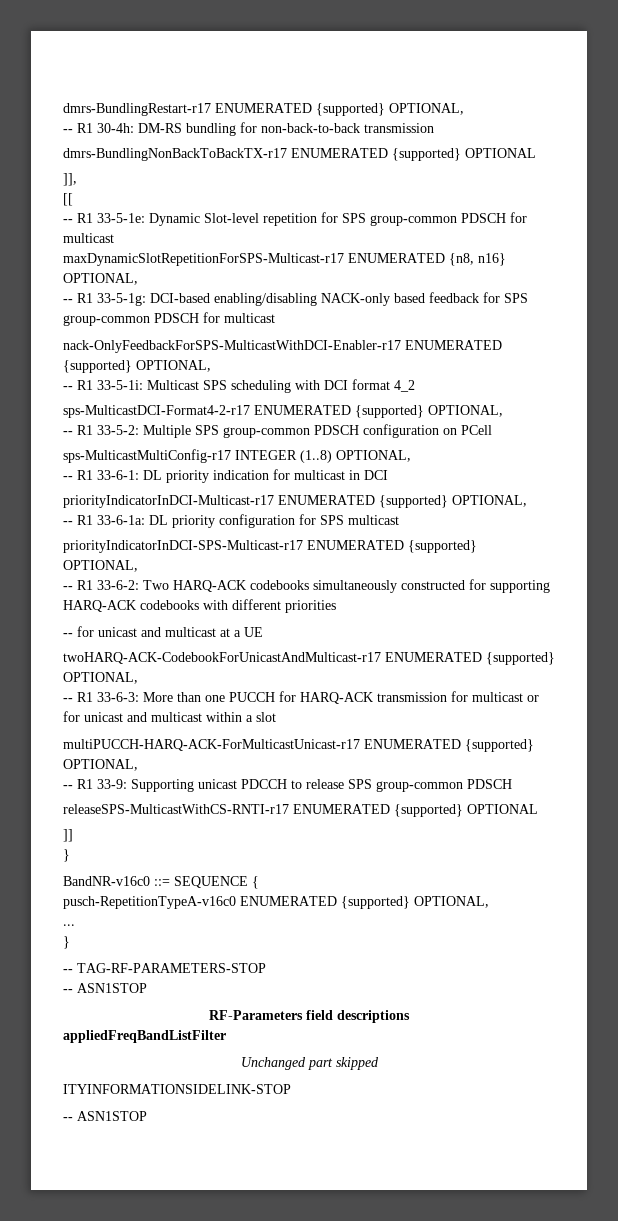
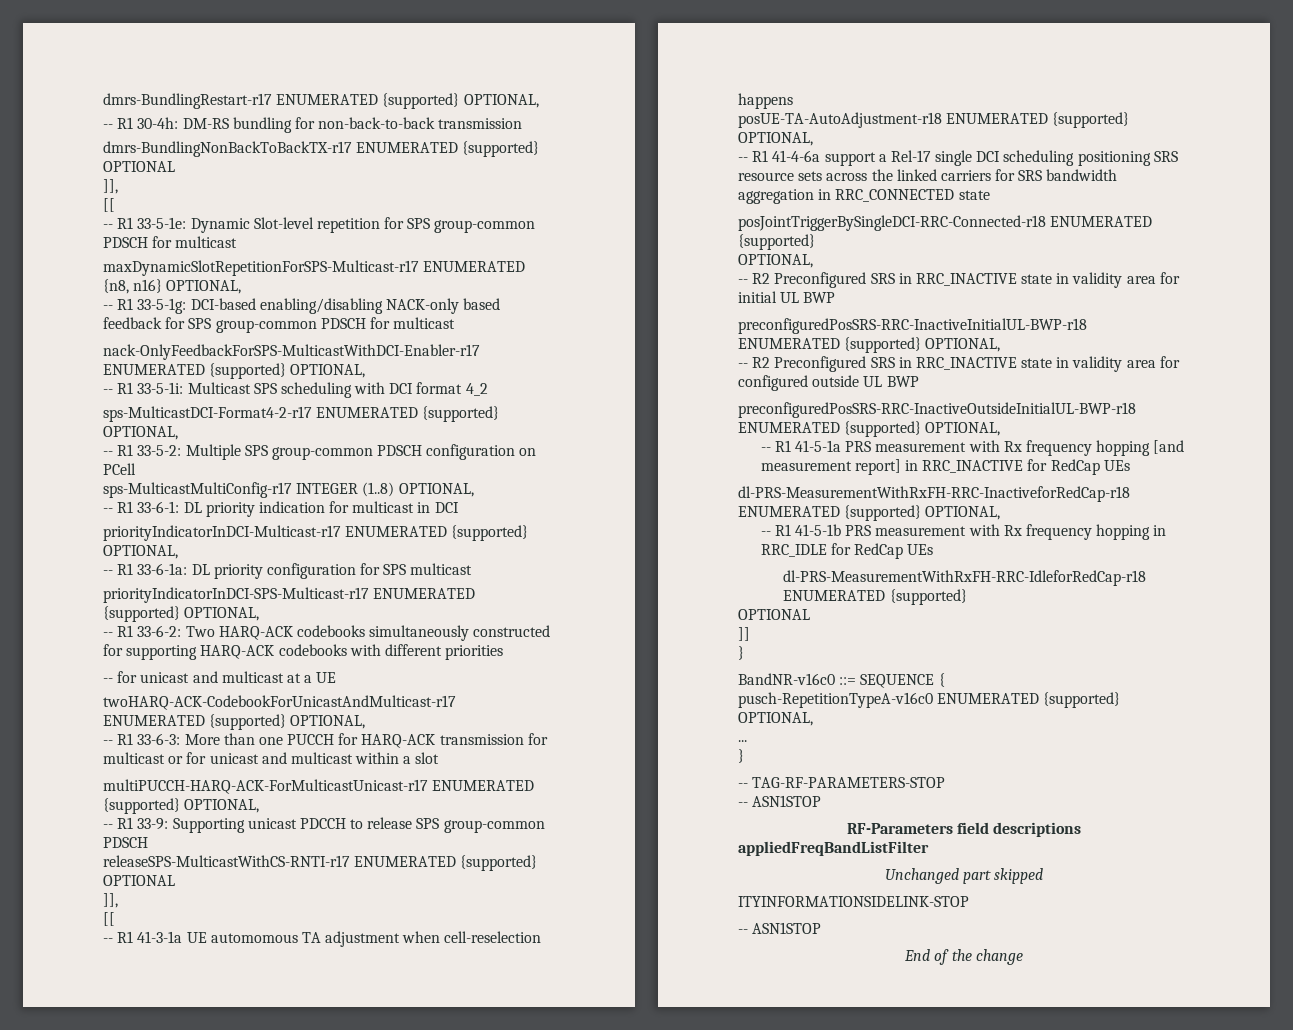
(538, 809) none -> [103,893,118,908] [103,912,115,926] [103,931,542,947] [738,93,793,109] [738,112,1130,128] [738,132,813,146] [738,150,1178,166] [738,169,1118,181] [738,189,990,204] [738,215,1153,231] [738,234,815,250] [738,254,813,268] [738,272,1180,288] [738,291,836,303] [738,318,1087,334] [738,337,1001,353] [738,356,1180,372] [738,375,919,391] [738,402,1136,418] [738,421,1001,437] [760,440,1185,456] [760,459,1130,475] [738,486,1130,502] [738,505,1001,521] [760,524,1167,540] [760,543,934,559] [783,570,1147,586] [783,589,967,605] [738,609,810,620] // ]], // [[ // -- R1 41-3-1a UE automomous TA adjustment when cell-reselection happens // posUE-TA-AutoAdjustment-r18 ENUMERATED {supported} OPTIONAL, // -- R1 41-4-6a support a Rel-17 single DCI scheduling positioning SRS resource sets across the linked carriers for SRS bandwidth aggregation in RRC_CONNECTED state // posJointTriggerBySingleDCI-RRC-Connected-r18 ENUMERATED {supported} // OPTIONAL, // -- R2 Preconfigured SRS in RRC_INACTIVE state in validity area for initial UL BWP // preconfiguredPosSRS-RRC-InactiveInitialUL-BWP-r18 ENUMERATED {supported} OPTIONAL, // -- R2 Preconfigured SRS in RRC_INACTIVE state in validity area for configured outside UL BWP // preconfiguredPosSRS-RRC-InactiveOutsideInitialUL-BWP-r18 ENUMERATED {supported} OPTIONAL, // -- R1 41-5-1a PRS measurement with Rx frequency hopping [and measurement report] in RRC_INACTIVE for RedCap UEs // dl-PRS-MeasurementWithRxFH-RRC-InactiveforRedCap-r18 ENUMERATED {supported} OPTIONAL, // -- R1 41-5-1b PRS measurement with Rx frequency hopping in RRC_IDLE for RedCap UEs // dl-PRS-MeasurementWithRxFH-RRC-IdleforRedCap-r18 ENUMERATED {supported} // OPTIONAL
(147, 1116) none -> [904,949,1023,965] // End of the change

